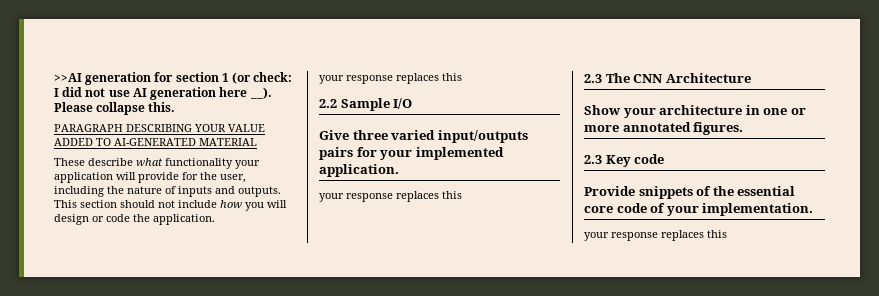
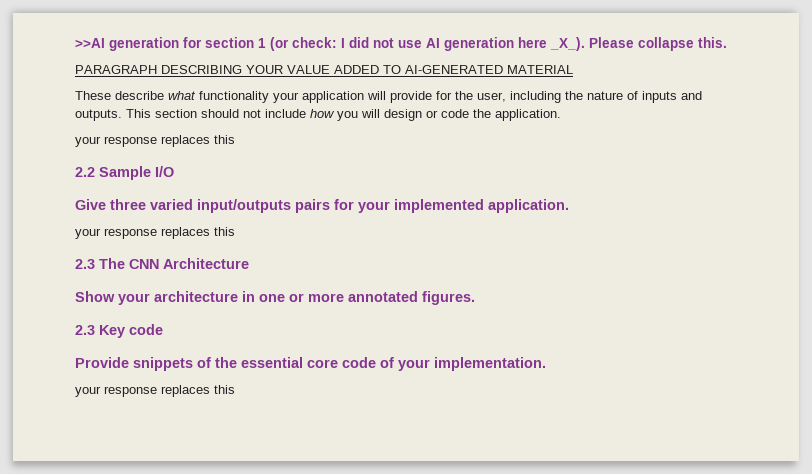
[249,87,272,99] __). -> [550,37,585,51] _X_).

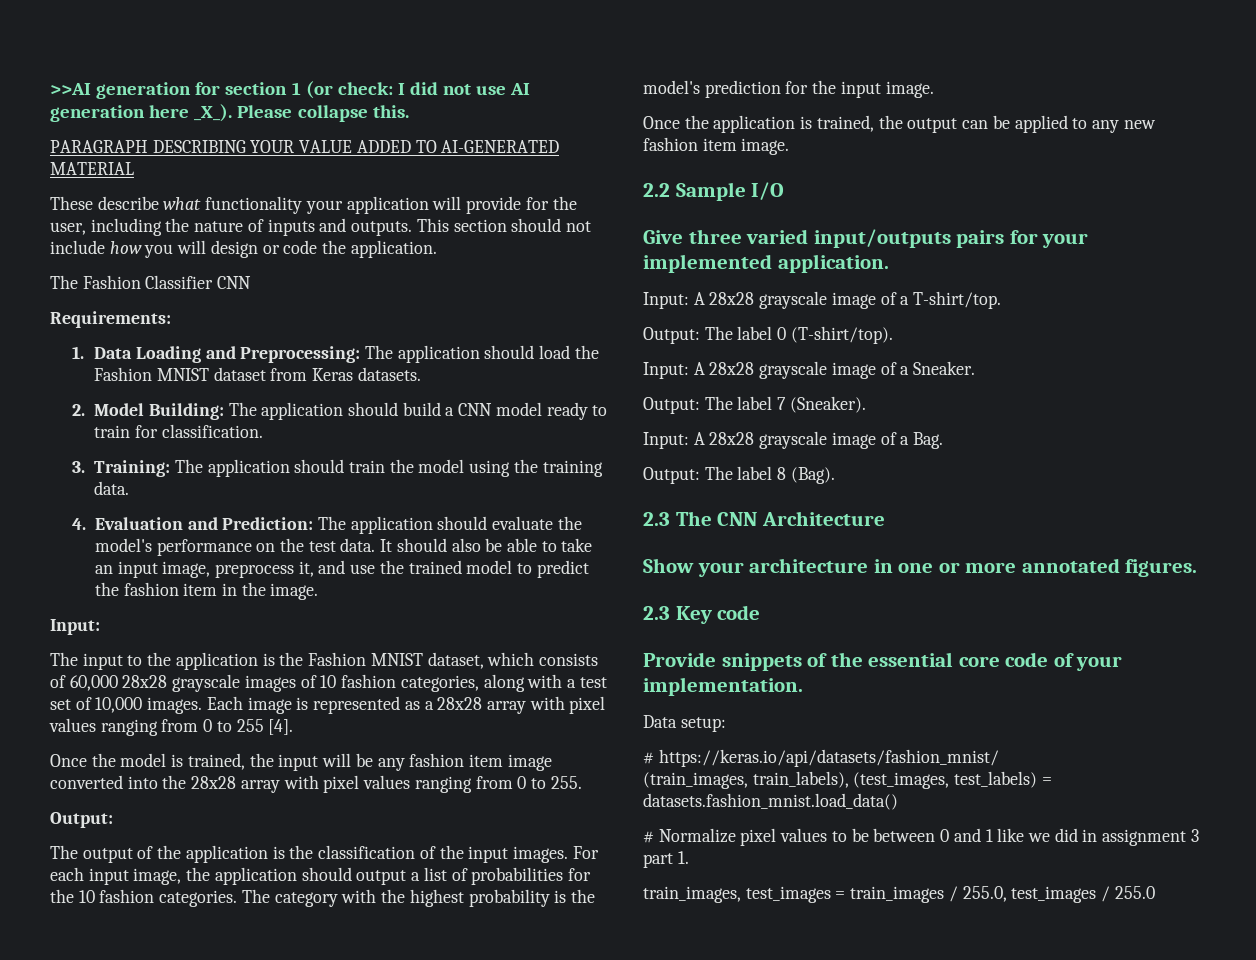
[75,135,235,147] your response replaces this -> [50,275,252,289] [50,311,171,328] [72,345,599,363] [94,367,421,381] [72,402,608,420] [94,424,263,438] [72,459,603,477] [94,481,130,495] [72,516,582,534] [94,538,593,556] [94,560,589,578] [94,582,319,600] [50,619,100,635] [50,652,598,670] [50,674,607,692] [50,696,606,714] [49,718,294,736] [50,753,552,771] [50,775,582,793] [50,812,113,828] [50,845,599,863] [50,867,591,885] [50,889,595,907] [643,80,934,98] [643,115,1156,133] [643,137,790,155] The Fashion Classifier CNN // Requirements: // 1. Data Loading and Preprocessing: The application should load the Fashion MNIST dataset from Keras datasets. // 2. Model Building: The application should build a CNN model ready to train for classification. // 3. Training: The application should train the model using the training data. // 4. Evaluation and Prediction: The application should evaluate the model's performance on the test data. It should also be able to take an input image, preprocess it, and use the trained model to predict the fashion item in the image. // Input: // The input to the application is the Fashion MNIST dataset, which consists of 60,000 28x28 grayscale images of 10 fashion categories, along with a test set of 10,000 images. Each image is represented as a 28x28 array with pixel values ranging from 0 to 255 [4]. // Once the model is trained, the input will be any fashion item image converted into the 28x28 array with pixel values ranging from 0 to 255. // Output: // The output of the application is the classification of the input images. For each input image, the application should output a list of probabilities for the 10 fashion categories. The category with the highest probability is the model's prediction for the input image. // Once the application is trained, the output can be applied to any new fashion item image.
[75,227,235,239] your response replaces this -> [643,291,1002,309] [643,326,893,344] [643,361,976,379] [643,396,866,414] [643,431,944,449] [643,466,835,484] Input: A 28x28 grayscale image of a T-shirt/top. // Output: The label 0 (T-shirt/top). // Input: A 28x28 grayscale image of a Sneaker. // Output: The label 7 (Sneaker). // Input: A 28x28 grayscale image of a Bag. // Output: The label 8 (Bag).
[75,385,235,397] your response replaces this -> [643,715,726,732] [643,749,999,767] [643,771,1052,789] [643,793,898,810] [643,828,1199,846] [643,851,689,868] [643,886,1155,903] Data setup: // # https://keras.io/api/datasets/fashion_mnist/ // (train_images, train_labels), (test_images, test_labels) = datasets.fashion_mnist.load_data() // # Normalize pixel values to be between 0 and 1 like we did in assignment 3 part 1. // train_images, test_images = train_images / 255.0, test_images / 255.0

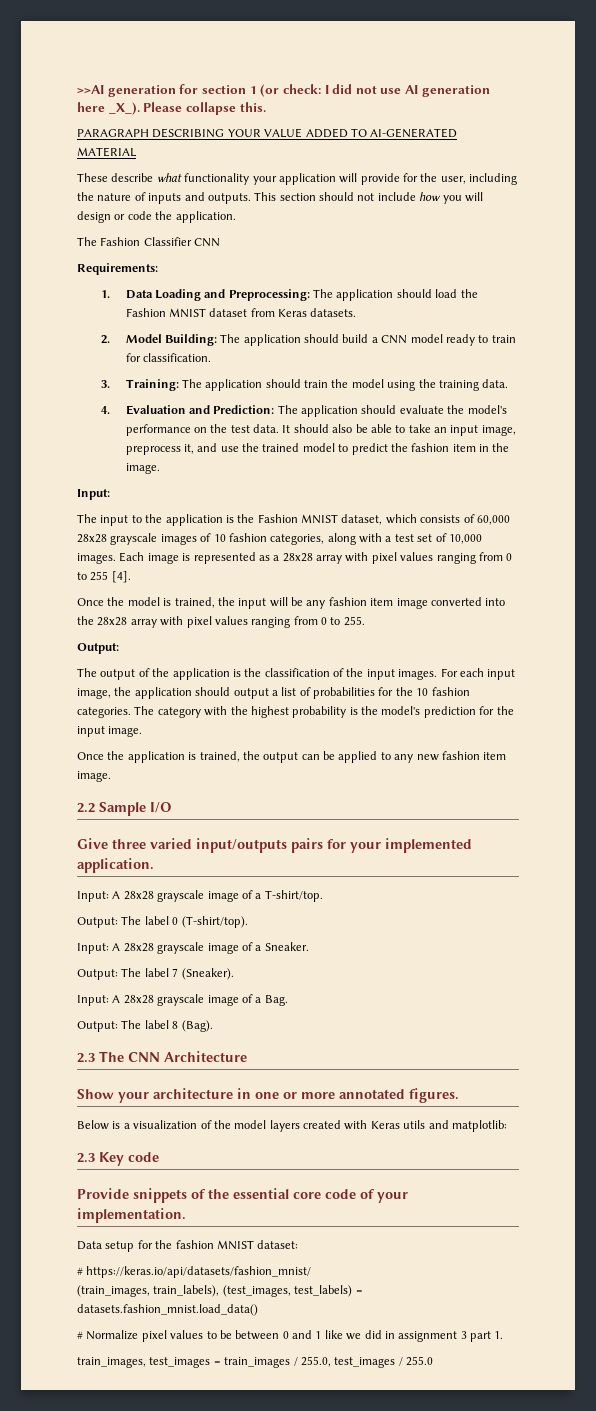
(1198, 568) none -> [77,1120,507,1132] // Below is a visualization of the model layers created with Keras utils and matplotlib:
[680,717,726,732] setup: -> [105,1240,299,1252] setup for the fashion MNIST dataset:

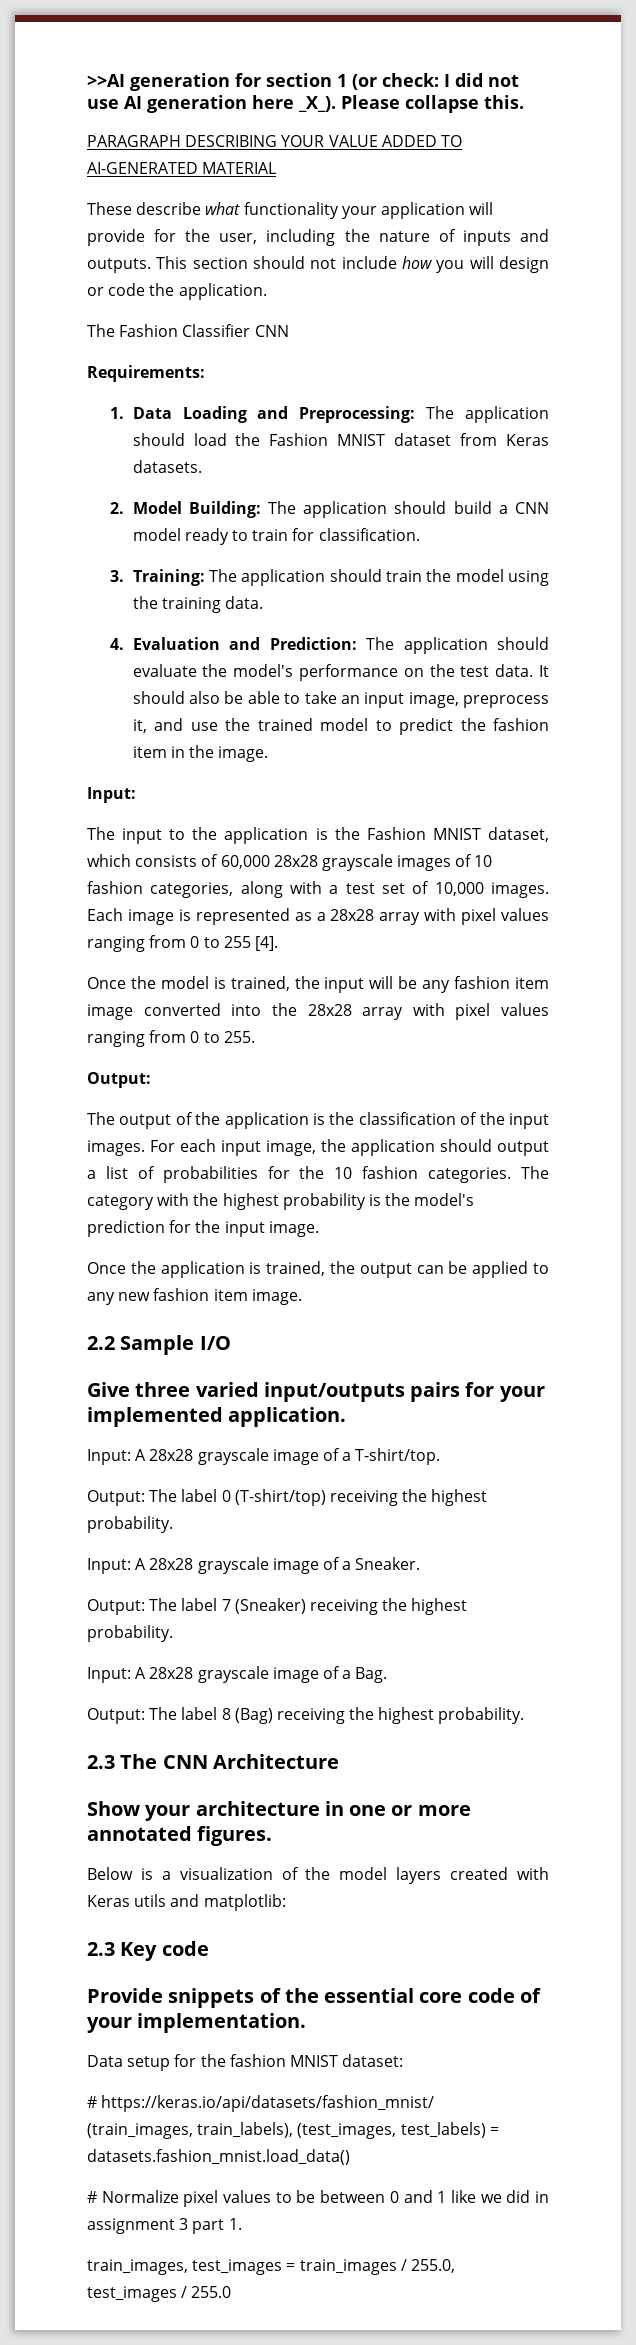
[181,916,248,928] (T-shirt/top). -> [234,1489,488,1506] [87,1516,173,1533] (T-shirt/top) receiving the highest probability.
[181,968,234,980] (Sneaker). -> [234,1598,468,1615] [87,1625,173,1642] (Sneaker) receiving the highest probability.
[181,1020,213,1032] (Bag). -> [234,1707,525,1724] (Bag) receiving the highest probability.

